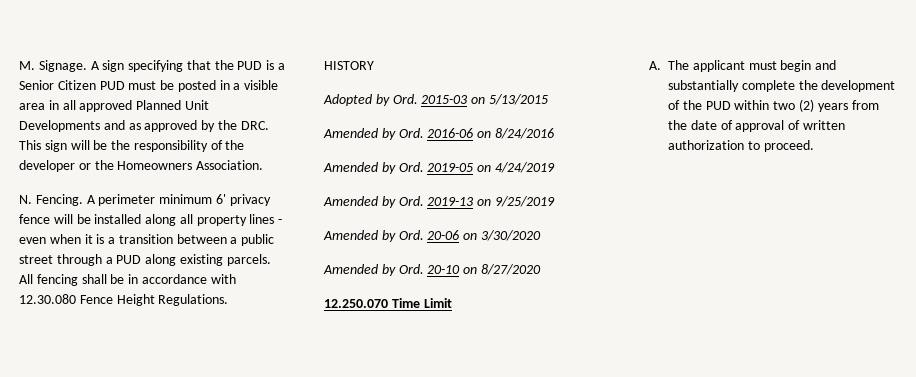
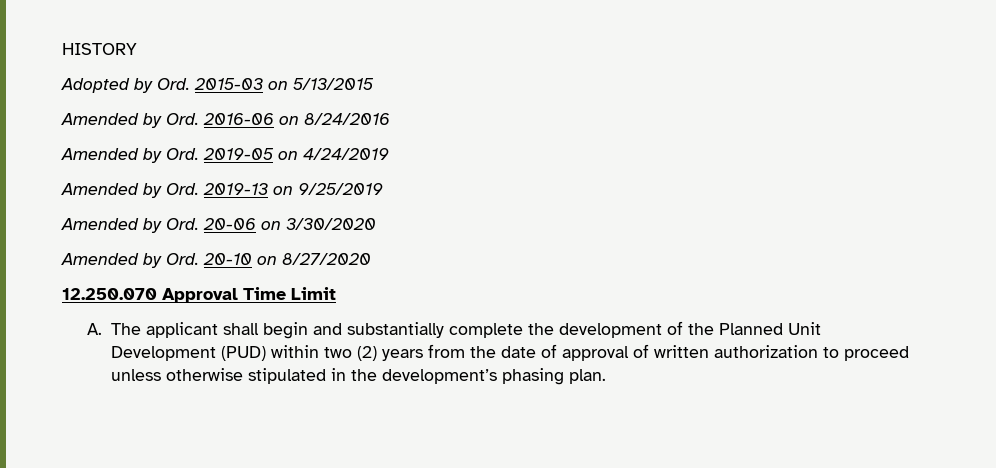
[19,60,286,72] [19,80,279,92] [19,100,209,112] [19,120,269,132] [19,140,245,152] [19,160,264,172] [19,194,271,206] [19,214,283,226] [19,234,275,246] [19,254,271,266] [19,274,236,286] [19,294,229,306] M. Signage. A sign specifying that the PUD is a Senior Citizen PUD must be posted in a visible area in all approved Planned Unit Developments and as approved by the DRC. This sign will be the responsibility of the developer or the Homeowners Association. // N. Fencing. A perimeter minimum 6' privacy fence will be installed along all property lines - even when it is a transition between a public street through a PUD along existing parcels. All fencing shall be in accordance with 12.30.080 Fence Height Regulations. // -> (62, 49) none
(388, 303) none -> [162,288,238,303] Approval
[748,61,777,70] must -> [222,323,259,335] shall
[705,101,731,110] PUD -> [718,322,821,335] [110,346,266,361] Planned Unit Development (PUD)
[763,140,814,152] proceed. -> [843,346,909,361] [110,368,606,385] proceed unless otherwise stipulated in the development’s phasing plan.

